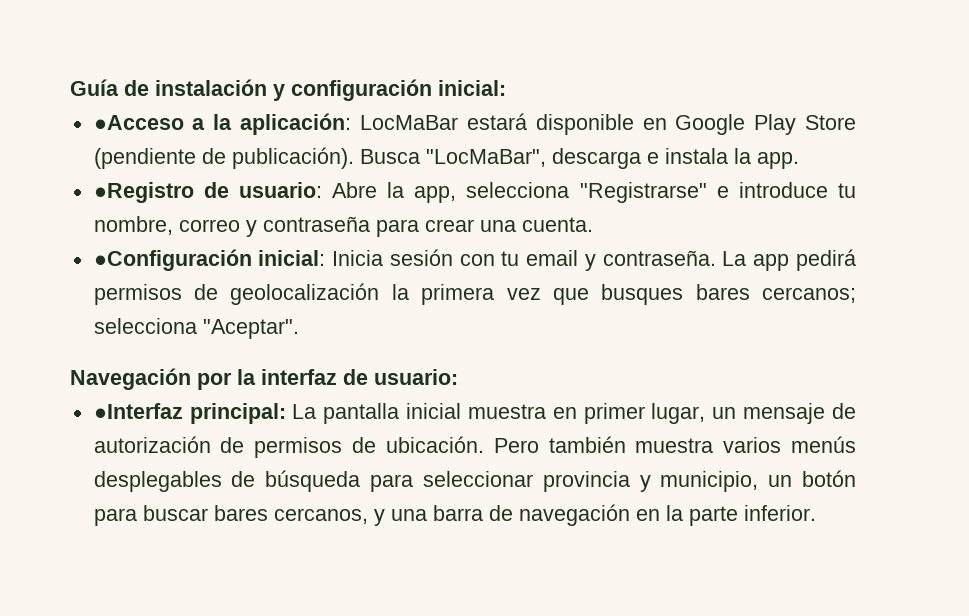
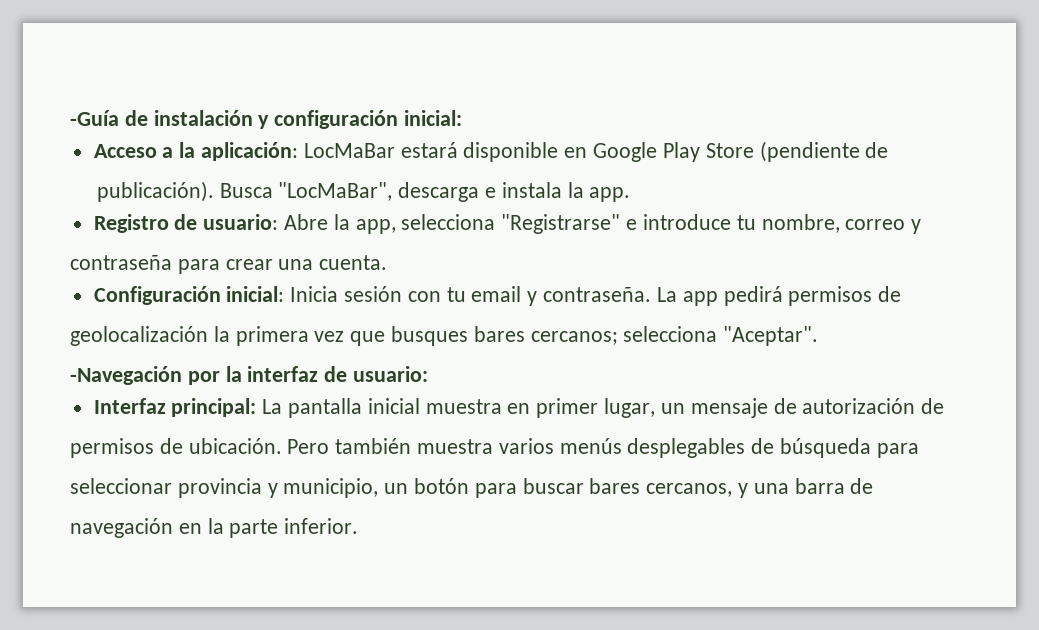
[70,79,119,96] Guía -> [70,110,119,126] -Guía
[93,115,184,130] ●Acceso -> [93,144,157,158] Acceso
(226, 156) none -> (889, 150) //
[93,182,194,203] ●Registro -> [93,214,169,233] Registro
(257, 228) none -> (922, 226) //
[93,249,252,271] ●Configuración -> [93,286,221,305] Configuración
(219, 292) none -> (902, 294) //
[70,368,191,390] Navegación -> [70,366,182,385] -Navegación
[93,403,183,419] ●Interfaz -> [93,398,166,414] Interfaz
(245, 445) none -> (945, 406) //
(414, 483) none -> (919, 450) //
(513, 513) none -> (874, 486) //

